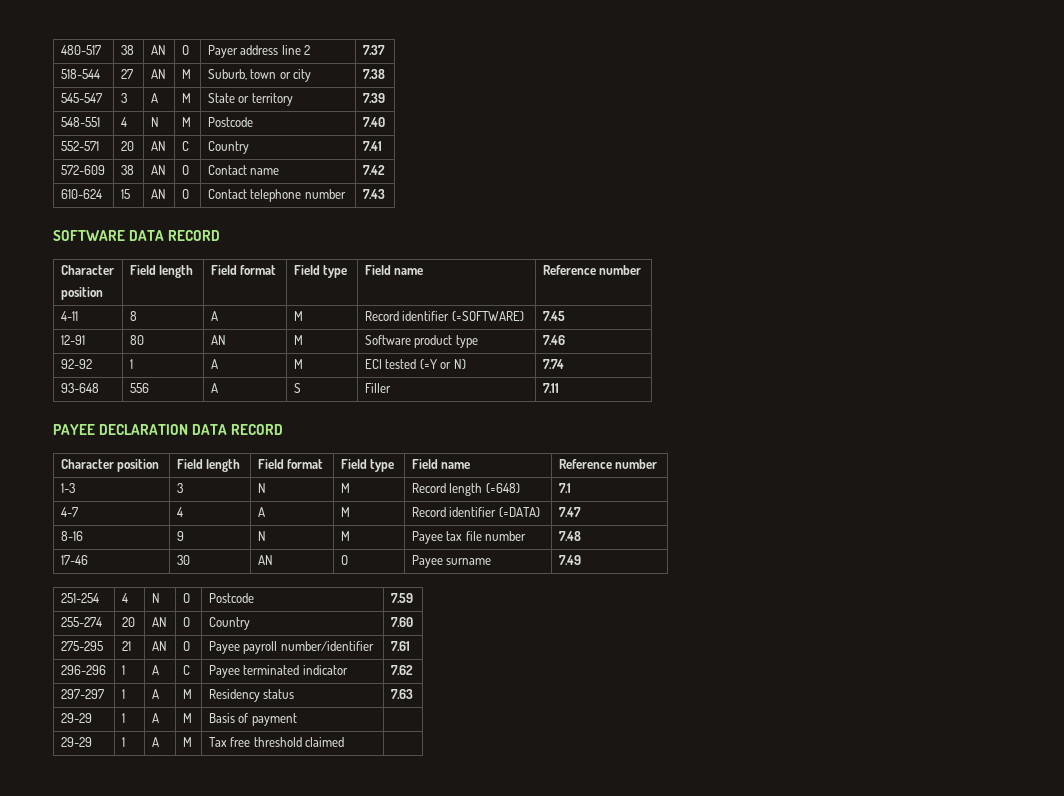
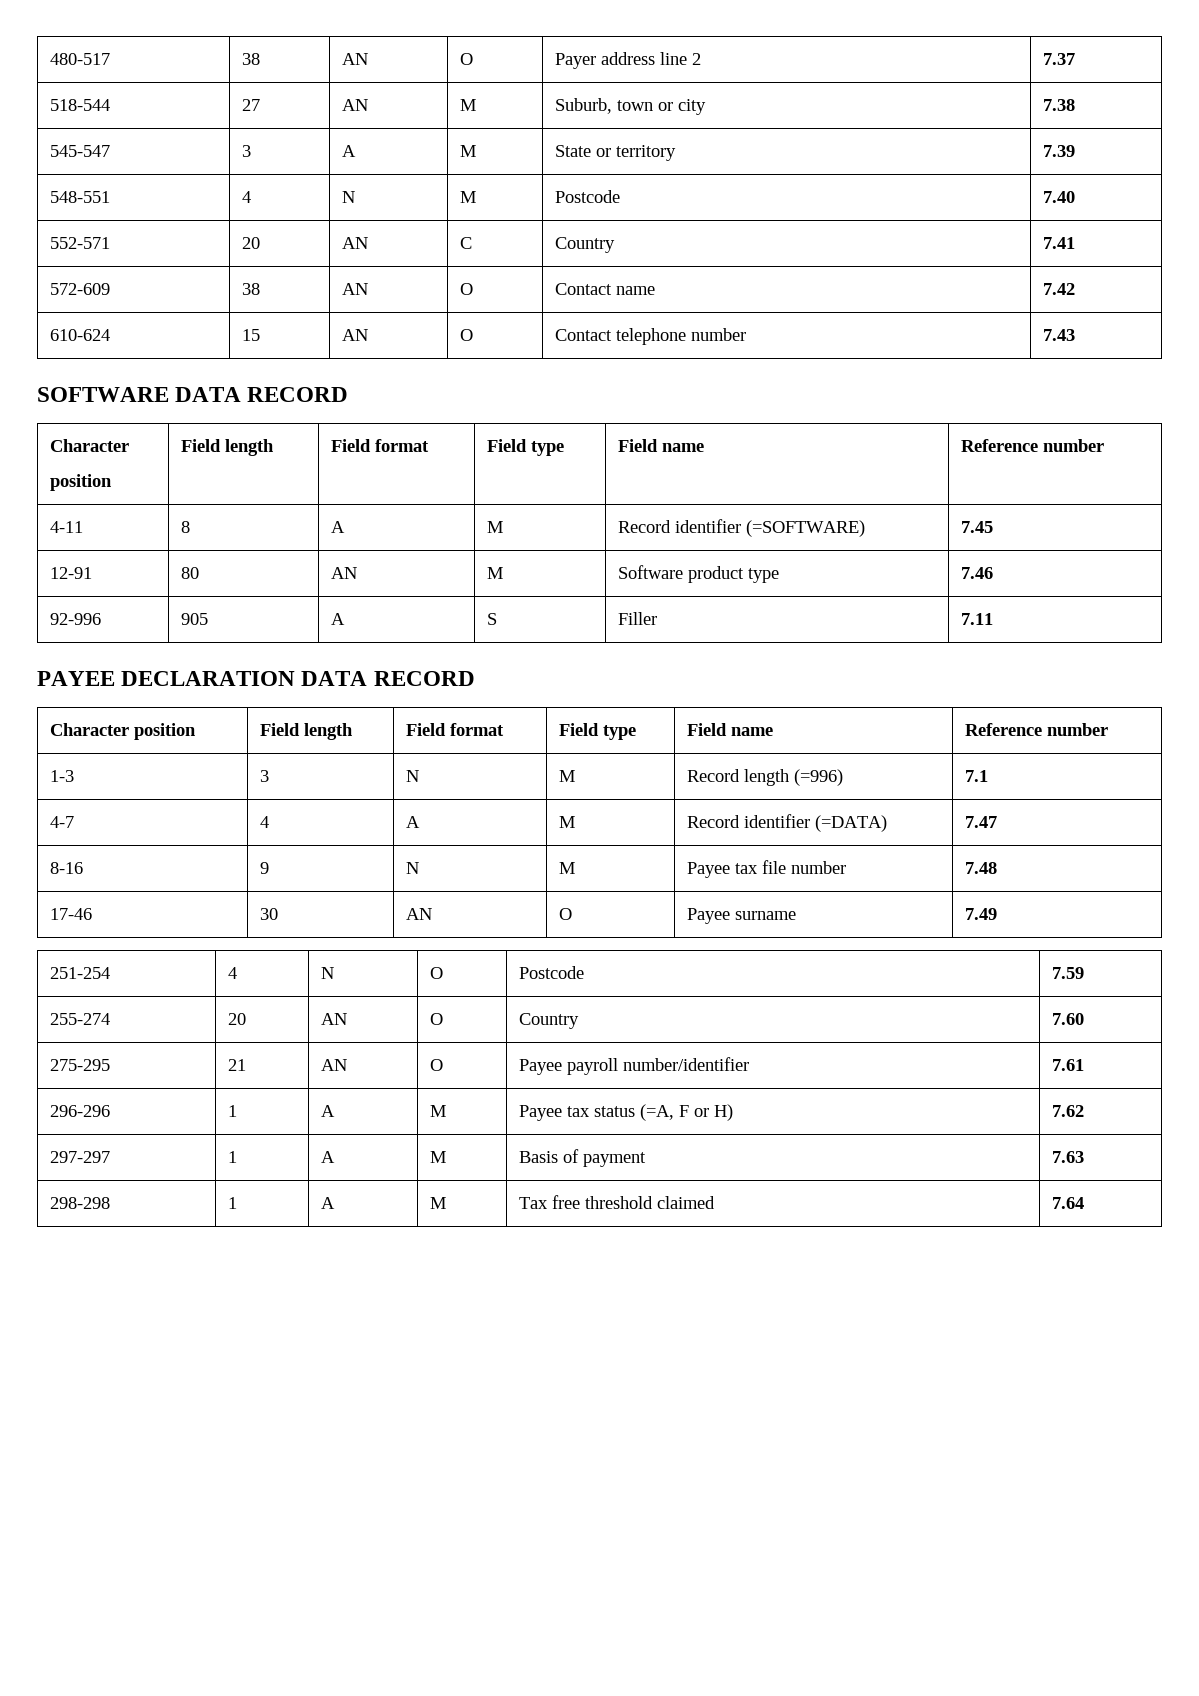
[60,359,92,369] [129,359,133,369] [210,359,218,369] [293,359,303,369] [364,359,466,369] [542,359,564,369] [60,383,99,393] [129,383,149,393] 92-92 | 1 | A | M | ECI tested (=Y or N) | 7.74 // 93-648 | 556 -> [50,613,102,625] [181,613,209,625] 92-996 | 905
[485,483,520,493] (=648) -> [794,769,844,786] (=996)
[182,665,190,675] [208,665,348,678] C | Payee terminated indicator -> [430,1105,447,1117] [519,1104,734,1121] M | Payee tax status (=A, F or H)
[208,689,295,702] [390,689,413,699] [60,713,92,723] [121,713,125,723] [151,713,159,723] [182,713,192,723] | Residency status | 7.63 // 29-29 | 1 | A | M -> (447, 1157) none
[60,737,92,747] // 29-29 -> [1052,1151,1085,1163] [50,1197,111,1209] 7.63 // 298-298
(345, 742) none -> [1052,1197,1085,1209] 7.64

